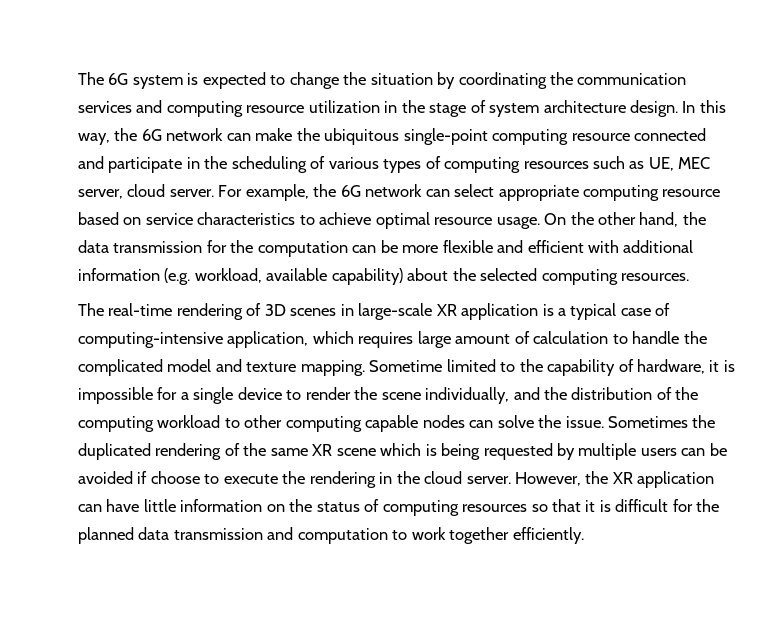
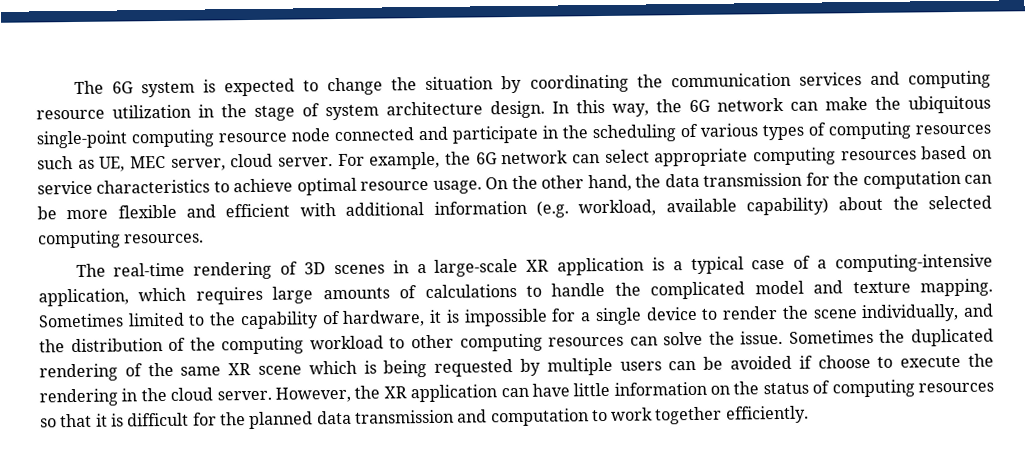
(630, 137) none -> [291,128,330,142] node
[662,189,721,197] resource -> [840,150,917,161] resources
(354, 310) none -> [416,264,427,274] a
(671, 309) none -> [817,259,828,269] a
[455,331,609,344] amount of calculation -> [322,283,517,300] amounts of calculations
[369,360,443,372] Sometime -> [38,313,124,328] Sometimes
[365,415,465,432] capable nodes -> [548,336,625,347] resources

